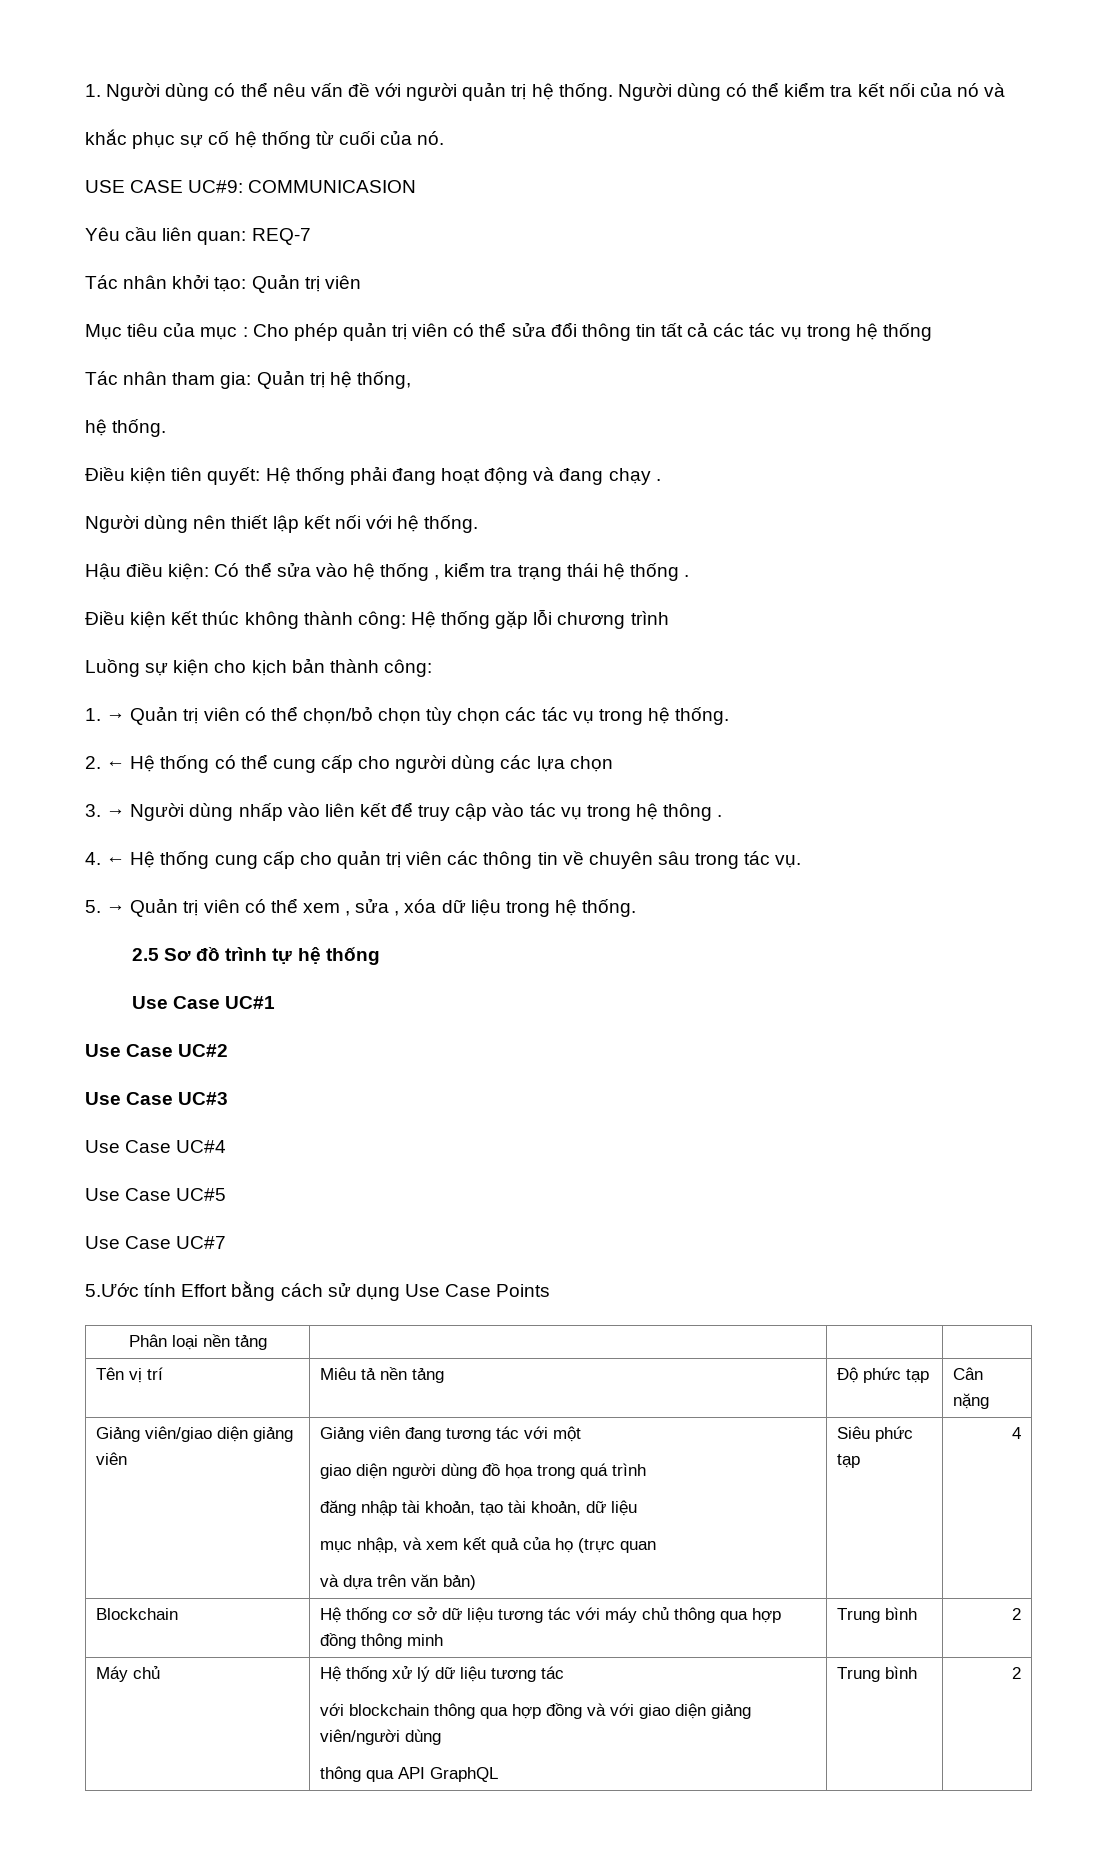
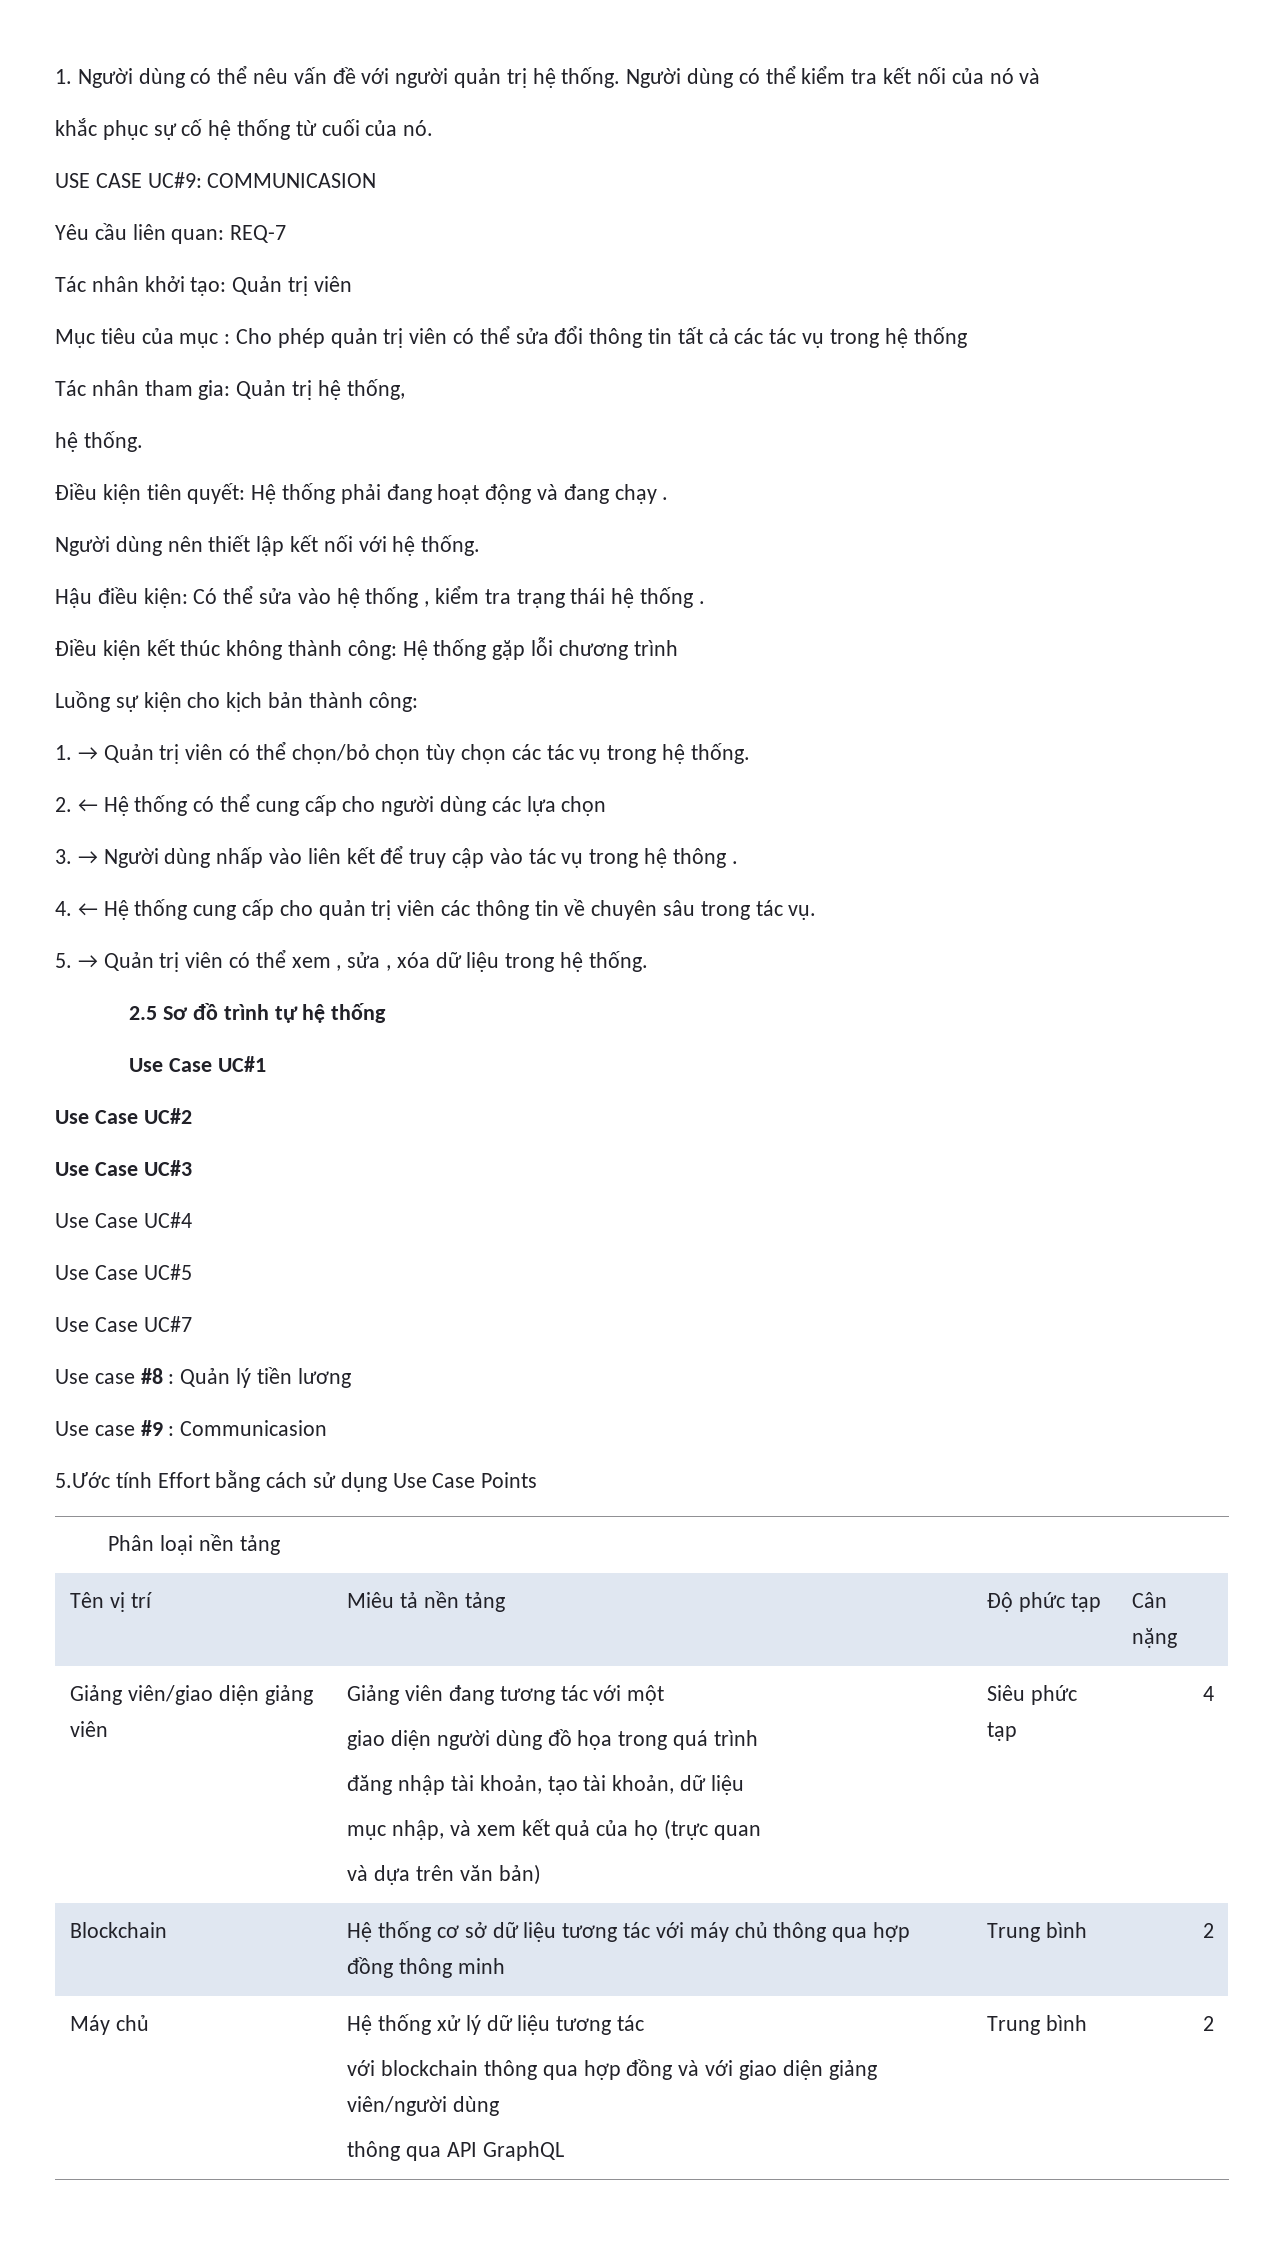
(227, 1242) none -> [55,1367,351,1388] [55,1420,328,1436] // Use case #8 : Quản lý tiền lương // Use case #9 : Communicasion

